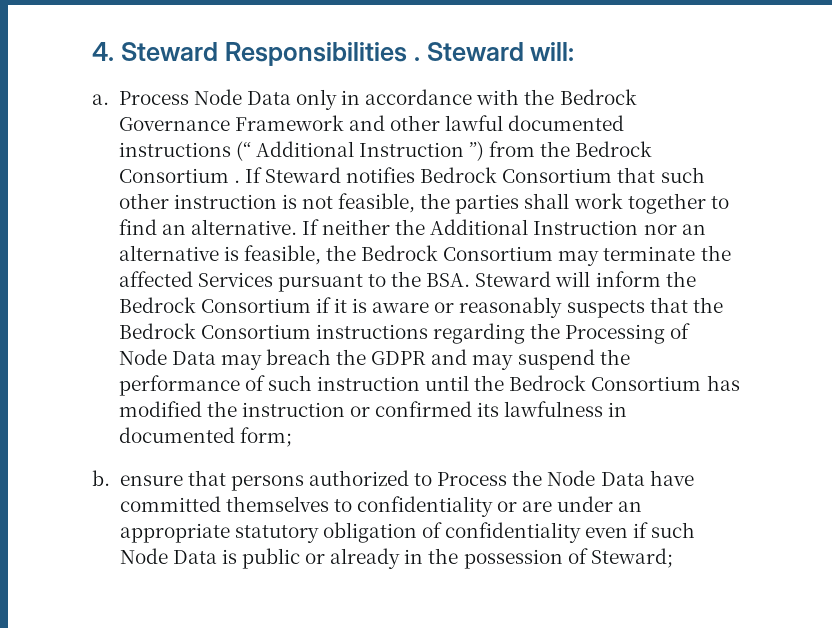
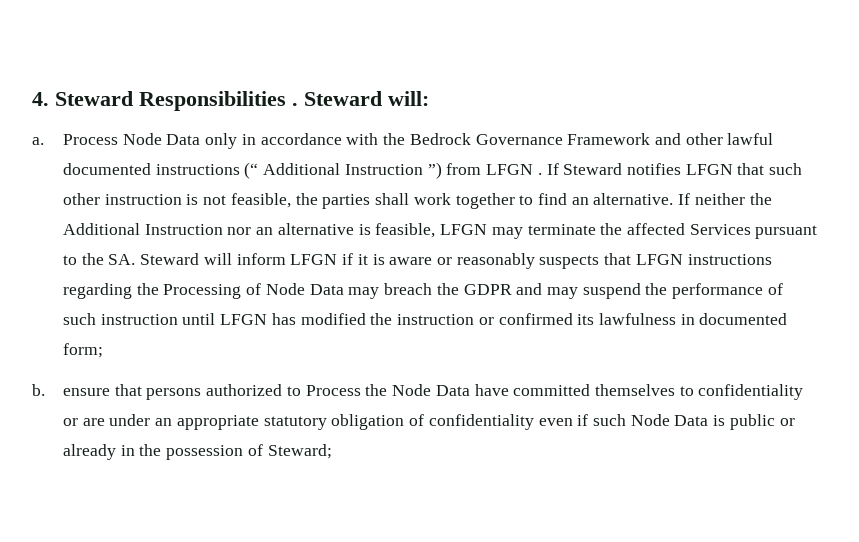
[540,141,653,157] [118,168,229,183] the Bedrock Consortium -> [486,164,534,175] LFGN
[420,167,613,183] Bedrock Consortium -> [685,164,733,175] LFGN
[325,245,554,261] the Bedrock Consortium -> [440,224,488,235] LFGN
[426,273,471,287] BSA. -> [108,254,136,265] SA.
[665,271,696,287] [118,297,311,313] the Bedrock Consortium -> [290,254,338,265] LFGN
[692,297,723,313] [118,323,311,339] the Bedrock Consortium -> [635,254,683,265] LFGN
[474,375,702,391] the Bedrock Consortium -> [220,314,268,325] LFGN

